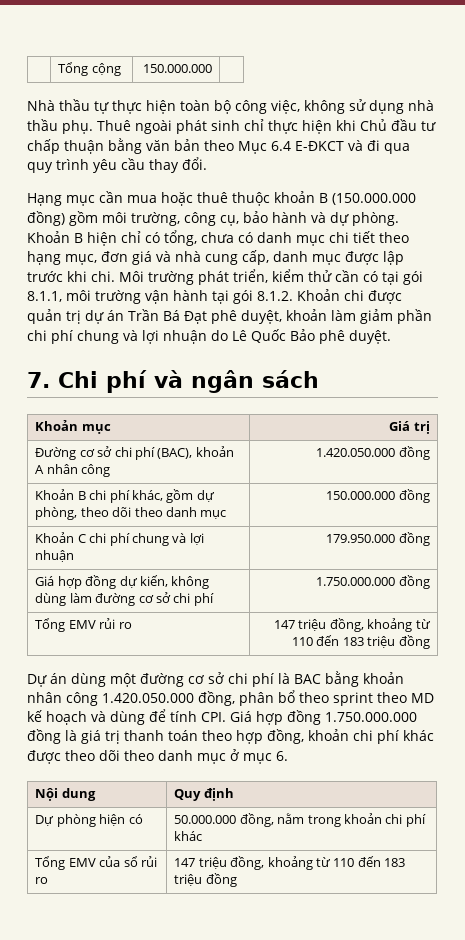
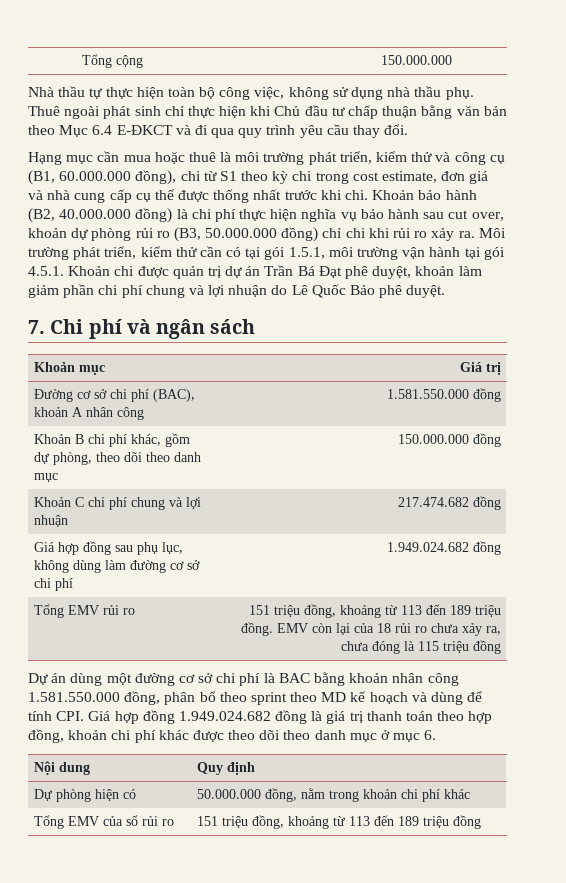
[232,191,416,206] [27,211,399,226] [27,230,409,246] [27,251,97,265] thuộc khoản B (150.000.000 đồng) gồm môi trường, công cụ, bảo hành và dự phòng. Khoản B hiện chỉ có tổng, chưa có danh mục chi tiết theo hạng mục, -> [220,151,505,165] [28,170,438,185] là môi trường phát triển, kiểm thử và công cụ (B1, 60.000.000 đồng), chi từ S1 theo kỳ chi trong cost estimate,
[242,250,404,265] [27,271,115,282] cấp, danh mục được lập trước khi chi. -> [109,189,477,203] [28,208,504,223] [28,227,475,242] cấp cụ thể được thống nhất trước khi chi. Khoản bảo hành (B2, 40.000.000 đồng) là chi phí thực hiện nghĩa vụ bảo hành sau cut over, khoản dự phòng rủi ro (B3, 50.000.000 đồng) chỉ chi khi rủi ro xảy ra.
[27,291,62,302] 8.1.1, -> [288,247,325,259] 1.5.1,
[257,291,293,301] 8.1.2. -> [28,266,64,276] 4.5.1.
[316,448,396,457] 1.420.050.000 -> [386,389,469,399] 1.581.550.000
[326,534,396,543] 179.950.000 -> [397,497,469,507] 217.474.682
[119,575,168,588] dự kiến, -> [115,542,184,555] sau phụ lục,
[316,577,396,586] 1.750.000.000 -> [386,542,469,552] 1.949.024.682
[274,618,431,632] [292,635,364,646] 147 triệu đồng, khoảng từ 110 đến 183 -> [248,604,501,618] [240,622,501,636] [340,641,439,654] 151 triệu đồng, khoảng từ 113 đến 189 triệu đồng. EMV còn lại của 18 rủi ro chưa xảy ra, chưa đóng là 115
[102,693,194,703] 1.420.050.000 -> [28,692,120,702] 1.581.550.000
[325,712,417,722] 1.750.000.000 -> [178,711,271,721] 1.949.024.682
[174,856,406,870] 147 triệu đồng, khoảng từ 110 đến 183 -> [197,815,420,829] 151 triệu đồng, khoảng từ 113 đến 189

